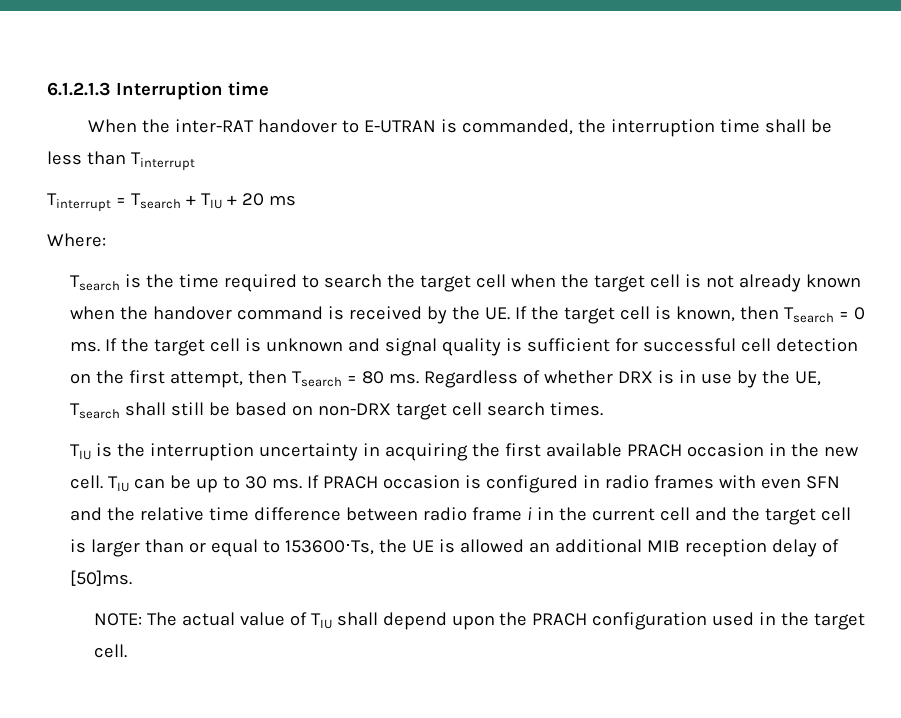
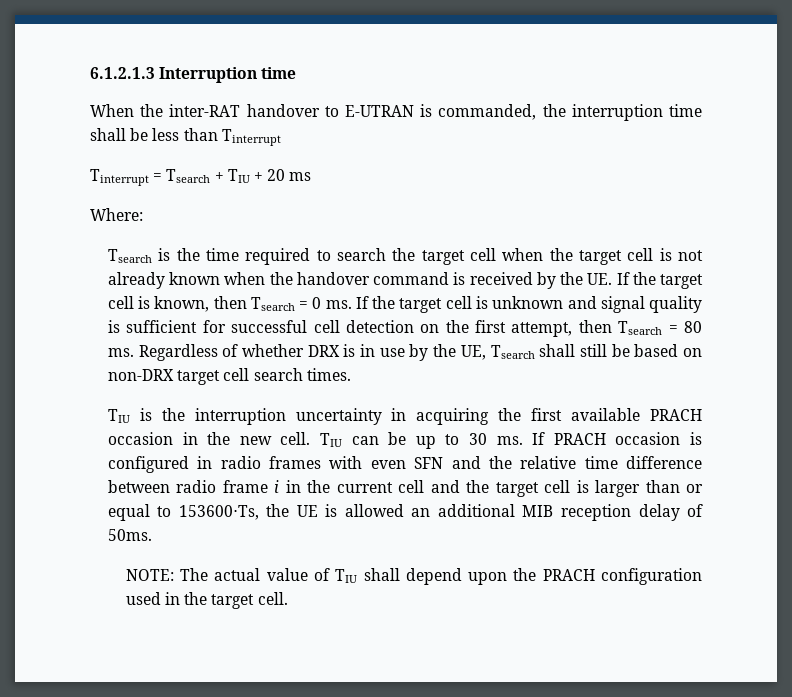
[70,570,133,586] [50]ms. -> [107,529,152,541] 50ms.

